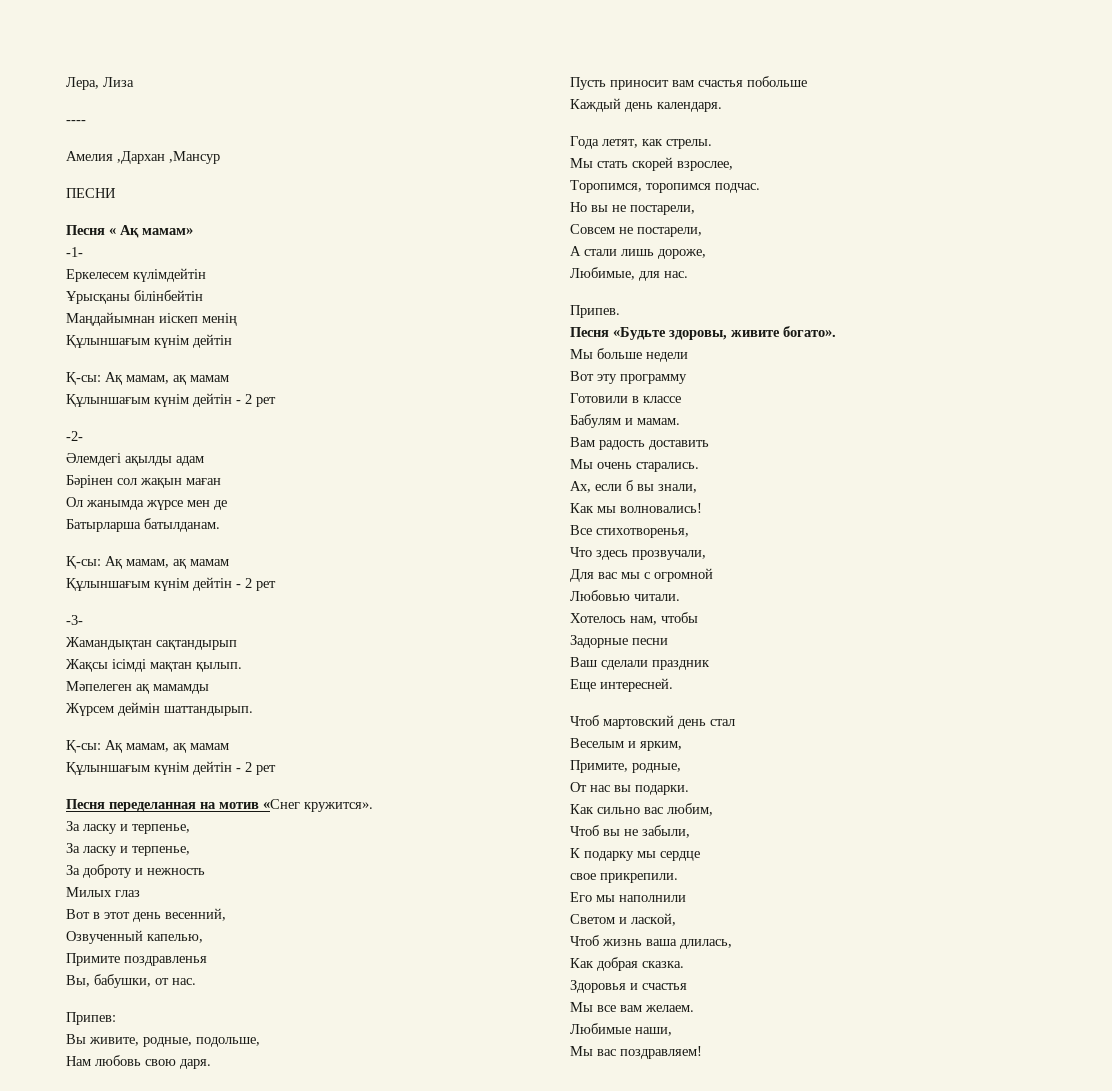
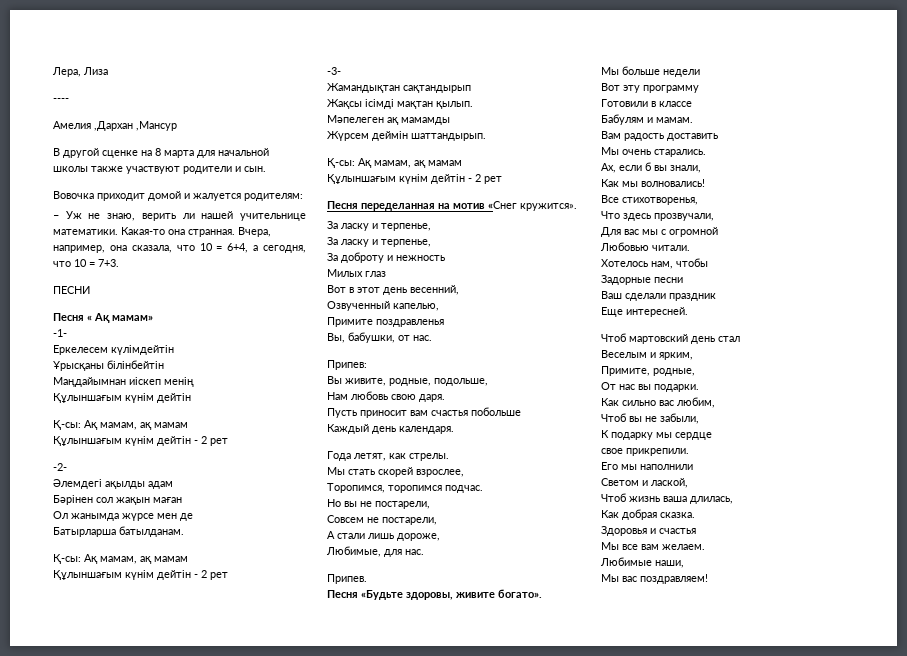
(220, 157) none -> [53,148,269,158] [53,166,266,174] [53,191,303,201] [53,211,306,221] [53,227,271,237] [53,243,306,253] [53,259,119,267] // В другой сценке на 8 марта для начальной школы также участвуют родители и сын. // Вовочка приходит домой и жалуется родителям: // – Уж не знаю, верить ли нашей учительнице математики. Какая-то она странная. Вчера, например, она сказала, что 10 = 6+4, а сегодня, что 10 = 7+3.

